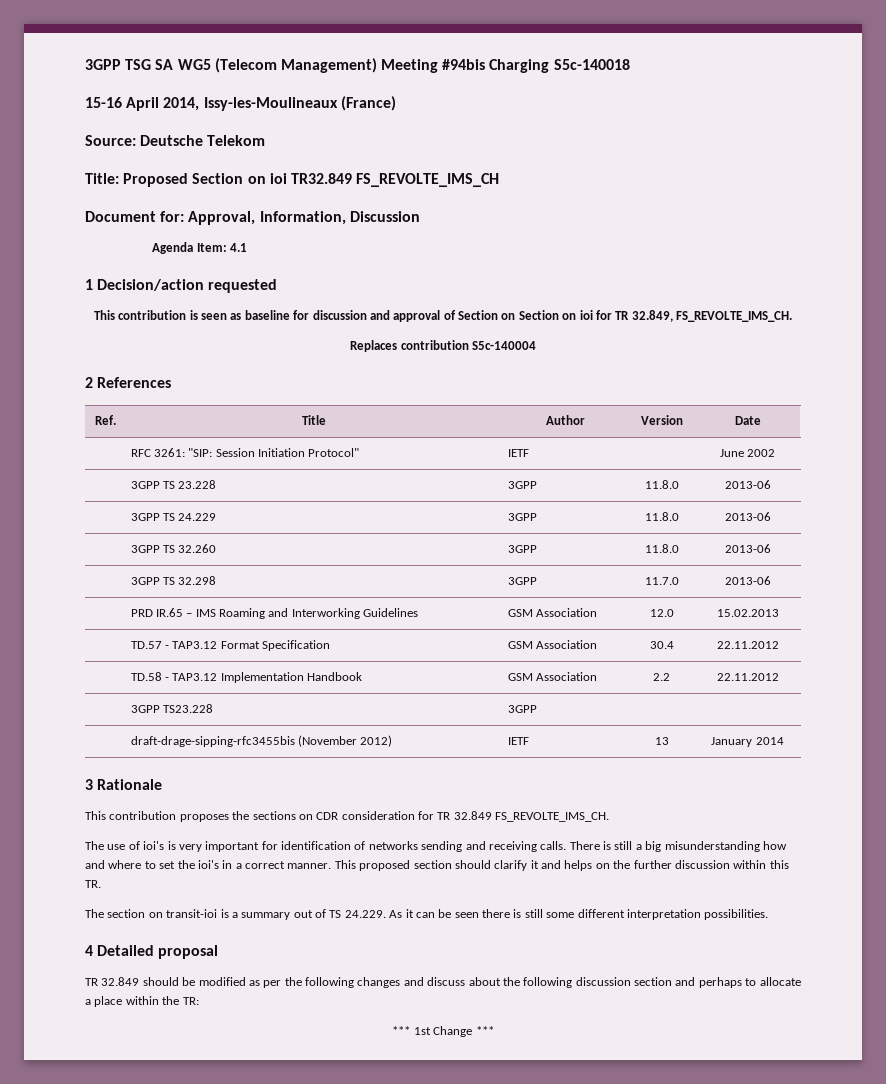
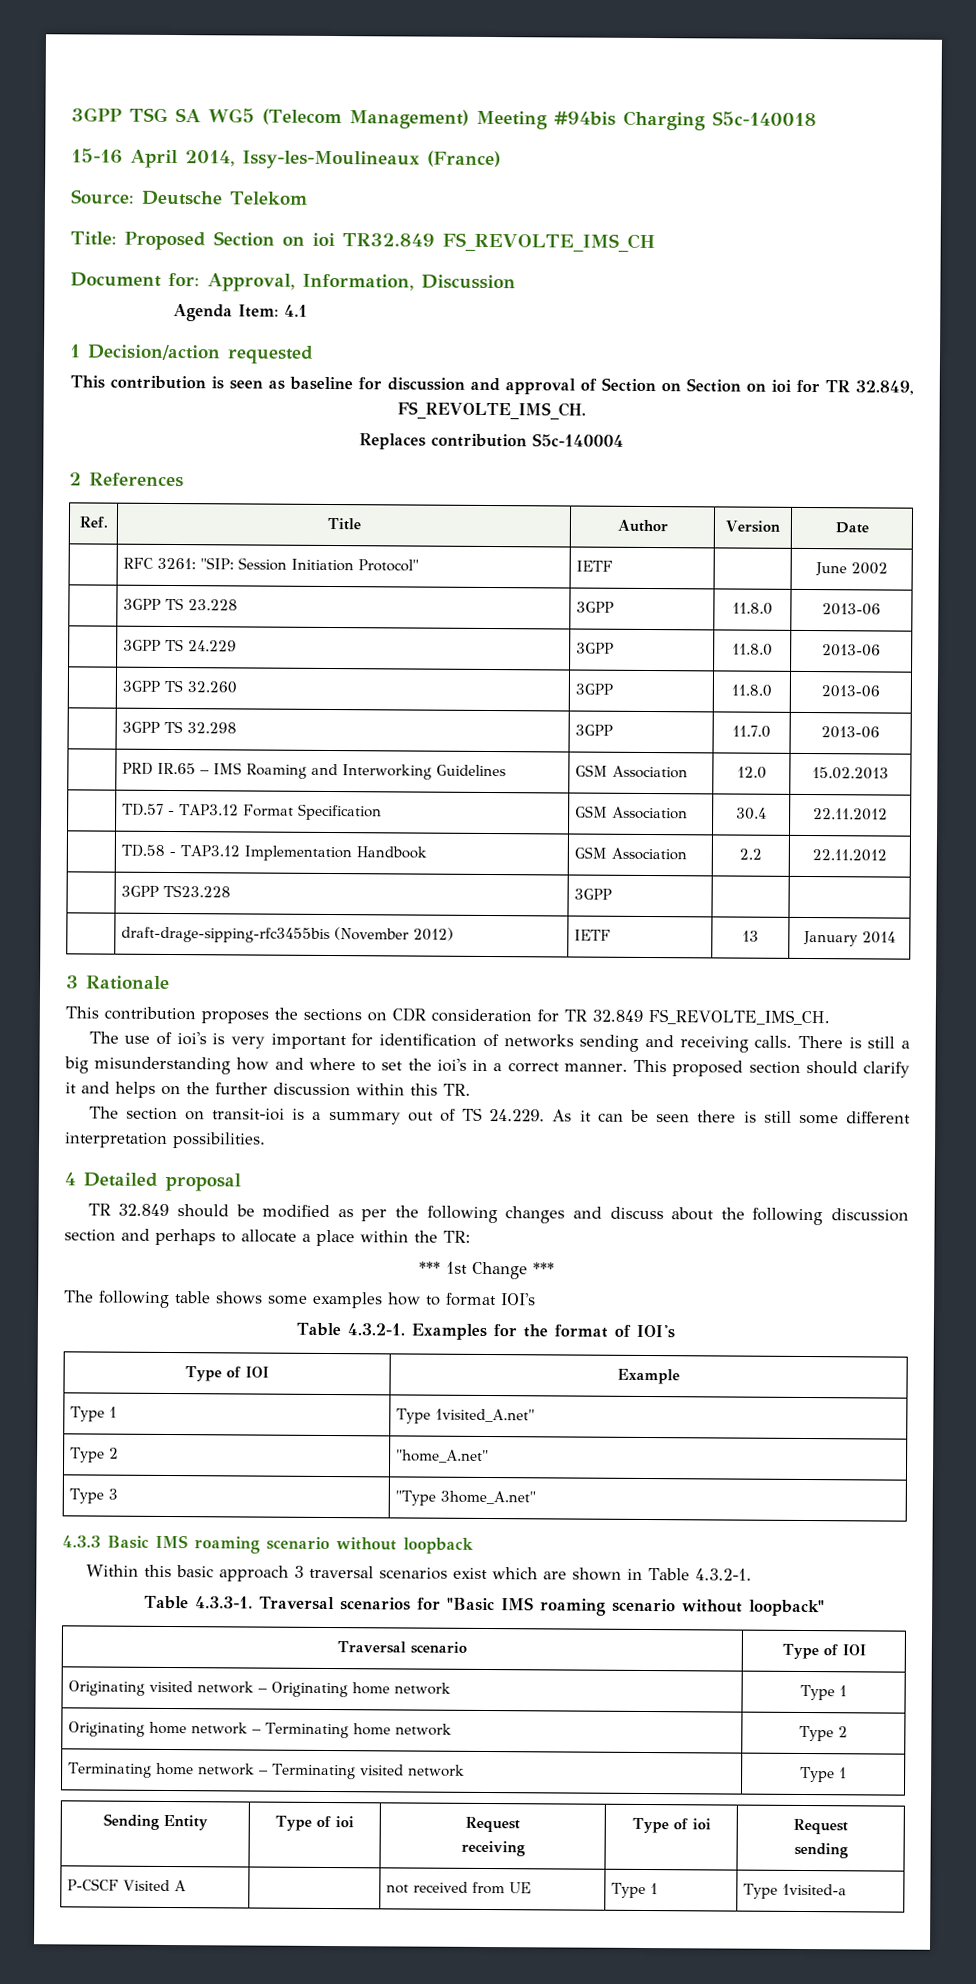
(494, 1030) none -> [64,1290,536,1309] [296,1322,675,1340] [185,1366,269,1382] [617,1368,680,1385] [69,1406,117,1422] [395,1408,535,1424] [69,1447,119,1463] [395,1449,489,1464] [68,1488,118,1504] [394,1490,536,1506] [62,1534,474,1554] [85,1564,752,1582] [143,1595,826,1617] [337,1641,467,1654] [781,1643,866,1660] [67,1680,451,1698] [800,1684,847,1701] [67,1721,452,1739] [799,1725,848,1742] [67,1762,465,1780] [800,1766,847,1783] [102,1813,208,1831] [275,1815,354,1831] [465,1816,520,1833] [460,1840,526,1857] [631,1817,711,1834] [793,1818,848,1835] [793,1842,849,1859] [66,1878,186,1892] [385,1881,531,1895] [610,1882,658,1899] [742,1883,847,1899] // The following table shows some examples how to format IOI's // Table 4.3.2-1. Examples for the format of IOI's // Type of IOI | Example // Type 1 | Type 1visited_A.net" // Type 2 | "home_A.net" // Type 3 | "Type 3home_A.net" // 4.3.3 Basic IMS roaming scenario without loopback // Within this basic approach 3 traversal scenarios exist which are shown in Table 4.3.2-1. // Table 4.3.3-1. Traversal scenarios for "Basic IMS roaming scenario without loopback" // Traversal scenario | Type of IOI // Originating visited network – Originating home network | Type 1 // Originating home network – Terminating home network | Type 2 // Terminating home network – Terminating visited network | Type 1 // Sending Entity | Type of ioi | Request // receiving | Type of ioi | Request // sending // P-CSCF Visited A | | not received from UE | Type 1 | Type 1visited-a

